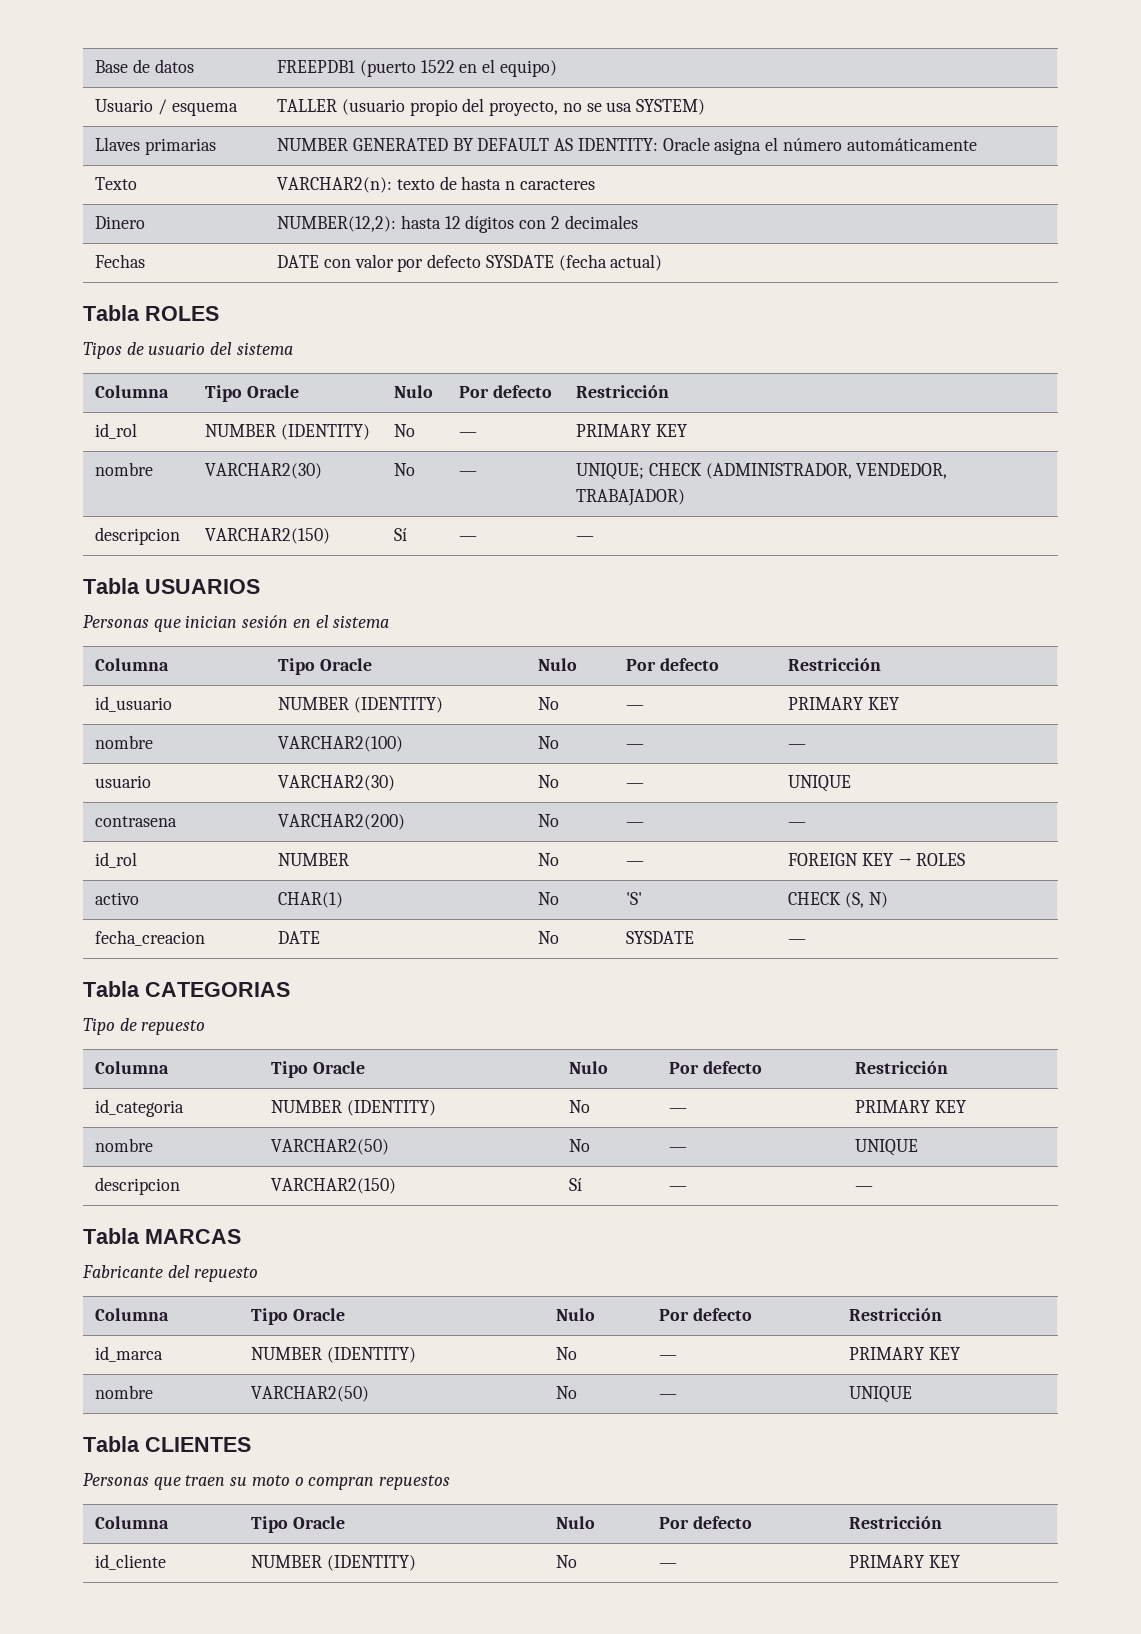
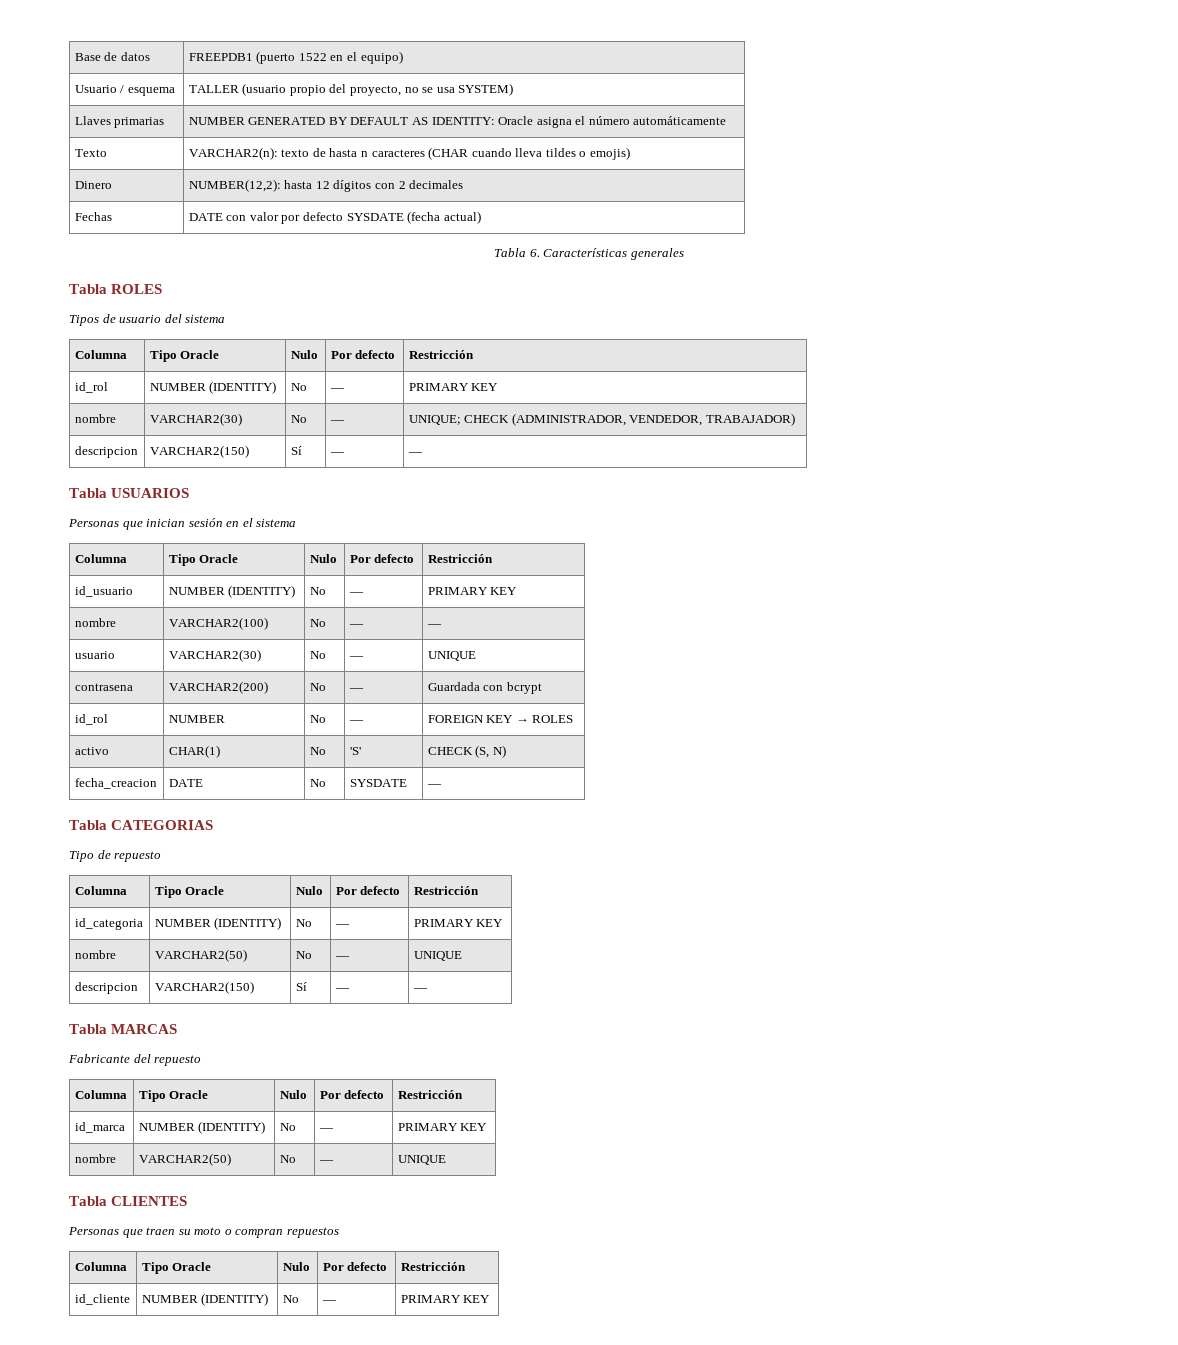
(595, 184) none -> [428,147,630,160] (CHAR cuando lleva tildes o emojis)
(663, 262) none -> [494,248,684,260] // Tabla 6. Características generales
[788,822,807,827] — -> [427,682,542,694] Guardada con bcrypt

